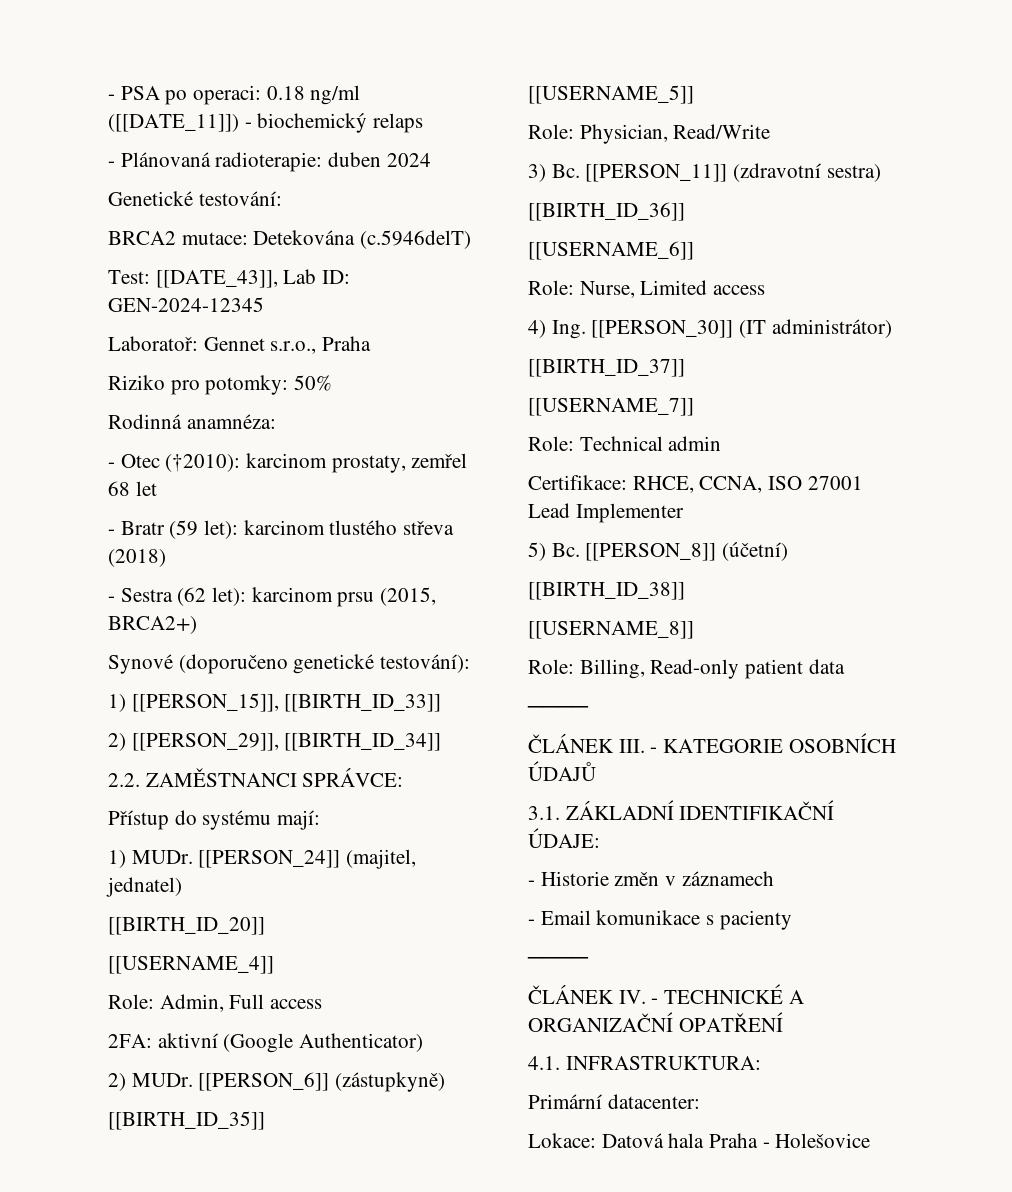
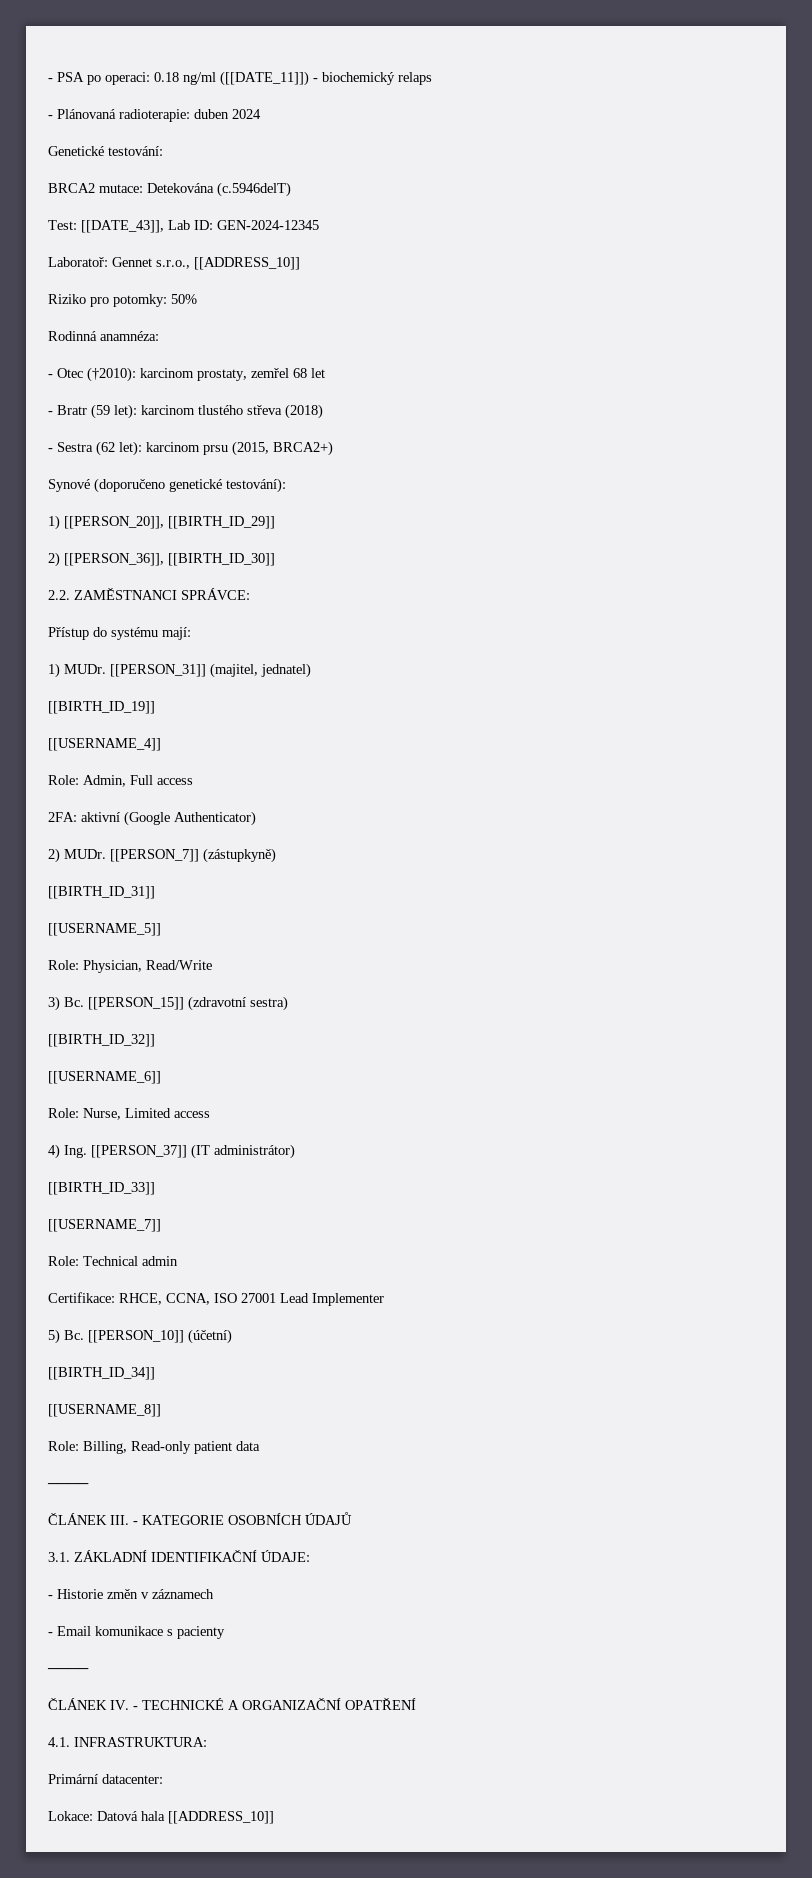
[322,336,372,351] Praha -> [194,257,300,270] [[ADDRESS_10]]
[131,693,442,712] [108,733,442,751] [[PERSON_15]], [[BIRTH_ID_33]] // 2) [[PERSON_29]], [[BIRTH_ID_34]] -> [64,516,275,529] [48,552,275,567] [[PERSON_20]], [[BIRTH_ID_29]] // 2) [[PERSON_36]], [[BIRTH_ID_30]]
[198,850,341,868] [[PERSON_24]] -> [110,664,206,677] [[PERSON_31]]
[108,917,265,935] [[BIRTH_ID_20]] -> [48,701,155,714] [[BIRTH_ID_19]]
[198,1072,330,1091] [[PERSON_6]] -> [110,849,199,862] [[PERSON_7]]
[108,1111,265,1130] [[BIRTH_ID_35]] -> [48,886,155,899] [[BIRTH_ID_31]]
[585,164,728,182] [[PERSON_11]] -> [88,997,184,1010] [[PERSON_15]]
[528,202,685,221] [[BIRTH_ID_36]] -> [48,1034,155,1047] [[BIRTH_ID_32]]
[591,320,734,338] [[PERSON_30]] -> [91,1145,187,1158] [[PERSON_37]]
[528,359,685,377] [[BIRTH_ID_37]] -> [48,1182,155,1195] [[BIRTH_ID_33]]
[585,543,717,561] [[PERSON_8]] -> [88,1330,184,1343] [[PERSON_10]]
[528,582,685,600] [[BIRTH_ID_38]] -> [48,1367,155,1380] [[BIRTH_ID_34]]
[709,1133,871,1148] Praha - Holešovice -> [168,1811,274,1824] [[ADDRESS_10]]

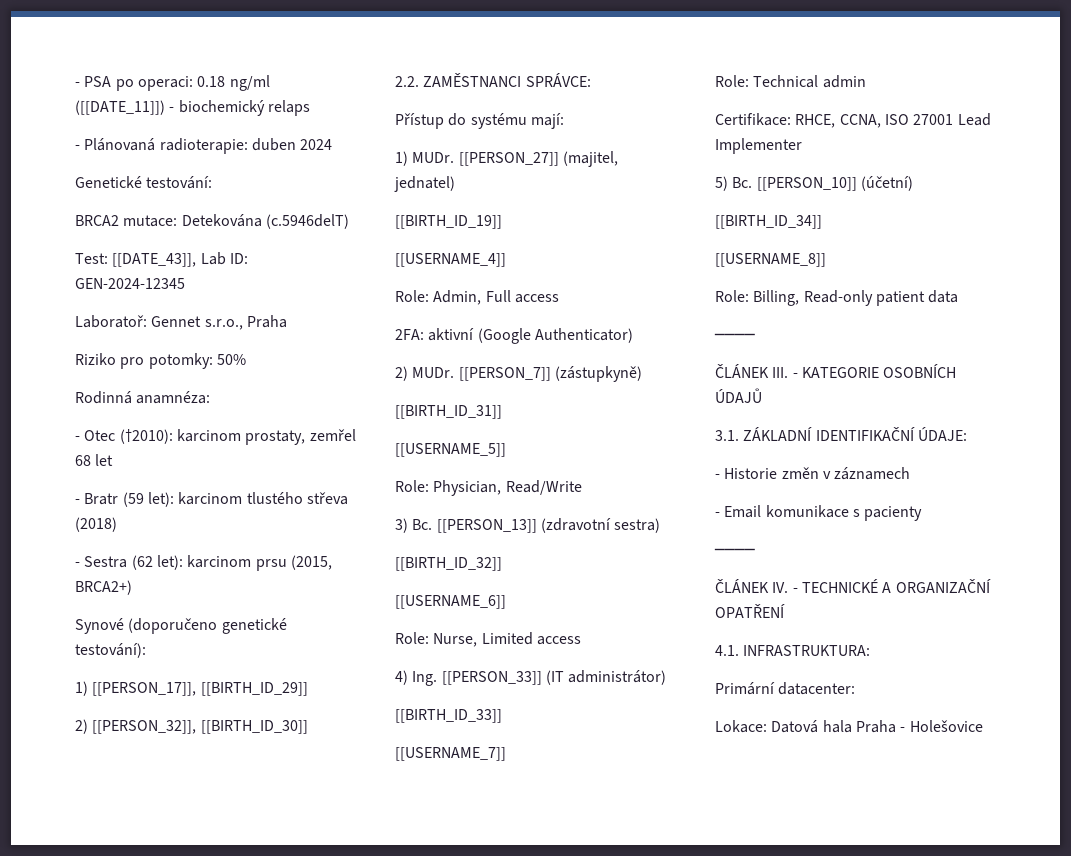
[194,257,300,270] [[ADDRESS_10]] -> [246,315,287,328] Praha
[64,516,164,529] [[PERSON_20]], -> [92,682,197,696] [[PERSON_17]],
[64,553,164,566] [[PERSON_36]], -> [92,720,197,734] [[PERSON_32]],
[110,664,206,677] [[PERSON_31]] -> [458,152,559,166] [[PERSON_27]]
[88,997,184,1010] [[PERSON_15]] -> [436,519,537,533] [[PERSON_13]]
[91,1145,187,1158] [[PERSON_37]] -> [441,671,542,685] [[PERSON_33]]
[168,1811,274,1824] [[ADDRESS_10]] -> [855,720,983,733] Praha - Holešovice

